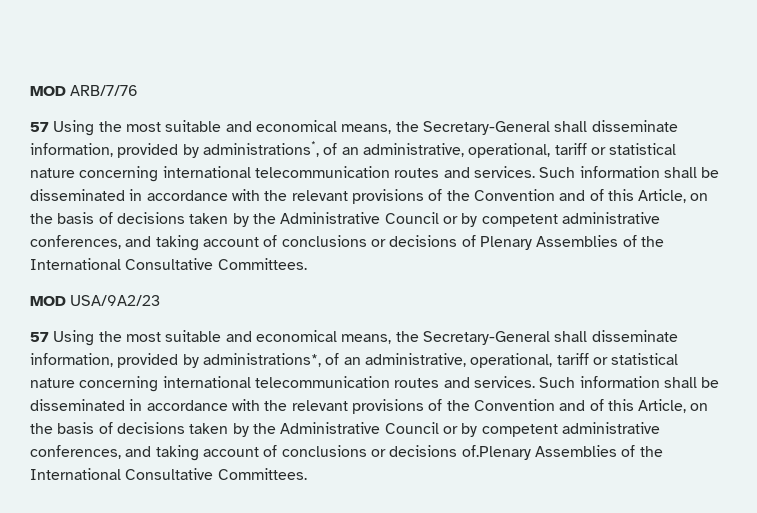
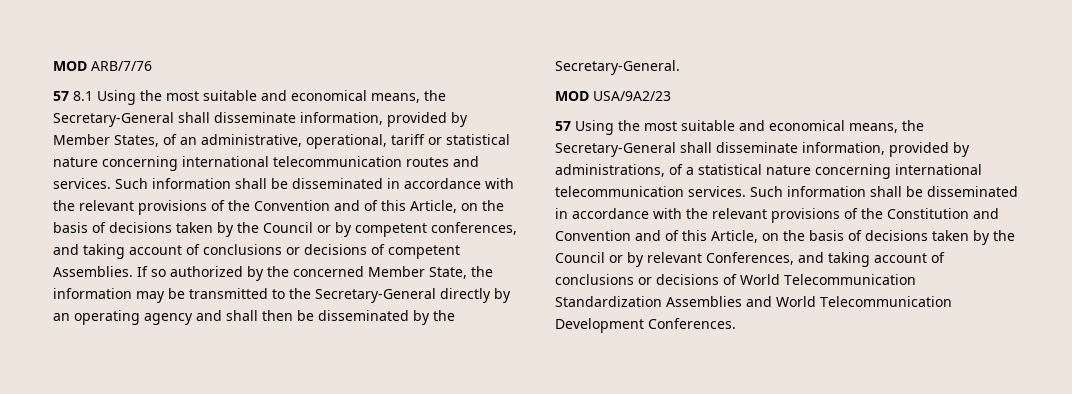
(49, 127) none -> [73,91,93,101] 8.1
[202,141,319,157] administrations*, -> [53,134,159,147] Member States,
[280,212,660,227] Administrative Council or by competent administrative -> [263,222,427,237] Council or by competent
[479,235,664,250] [30,258,307,270] Plenary Assemblies of the International Consultative Committees. -> [388,245,460,259] [53,266,493,281] [53,288,511,303] [53,310,455,325] [555,60,680,75] competent Assemblies. If so authorized by the concerned Member State, the information may be transmitted to the Secretary-General directly by an operating agency and shall then be disseminated by the Secretary-General.
[202,353,679,368] [30,376,470,392] administrations*, of an administrative, operational, tariff or statistical nature concerning international telecommunication routes and -> [555,164,982,179] [555,186,684,197] administrations, of a statistical nature concerning international telecommunication
(470, 405) none -> [887,208,999,219] Constitution and
[280,422,660,437] [30,445,663,461] [30,468,307,480] Administrative Council or by competent administrative conferences, and taking account of conclusions or decisions of.Plenary Assemblies of the International Consultative Committees. -> [555,252,945,267] [555,274,916,285] [555,296,952,307] [555,318,736,333] Council or by relevant Conferences, and taking account of conclusions or decisions of World Telecommunication Standardization Assemblies and World Telecommunication Development Conferences.

